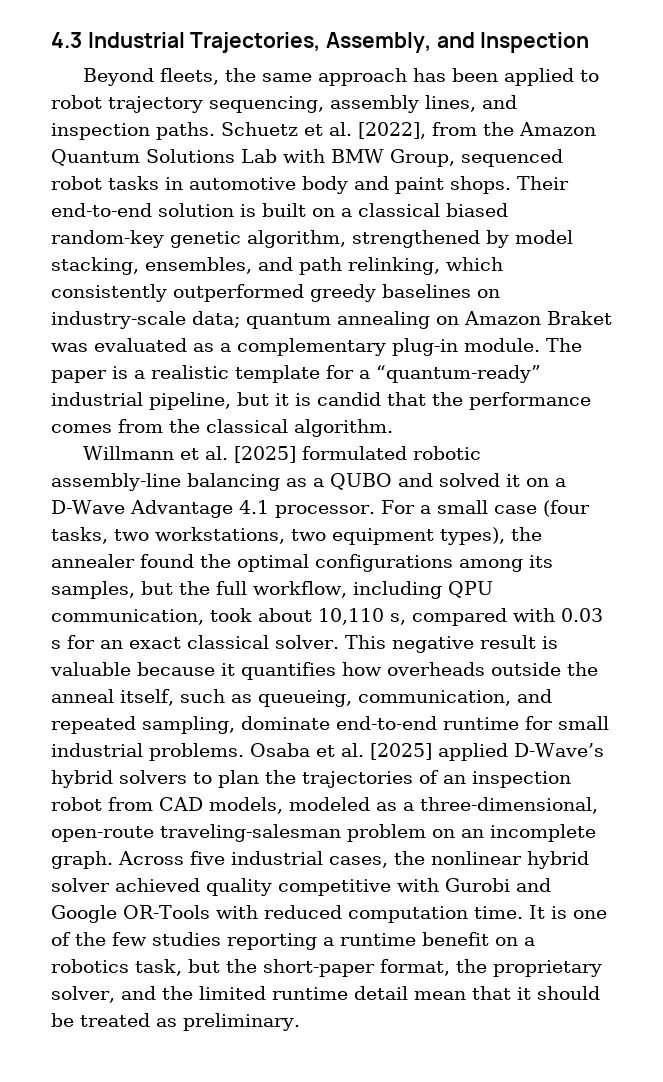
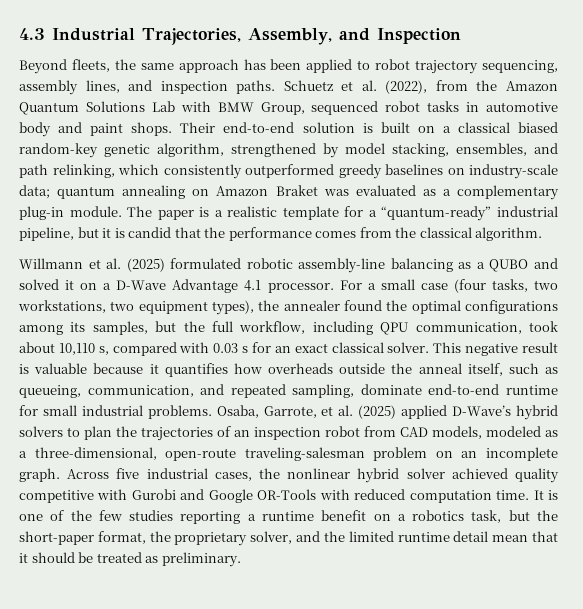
[358,122,426,139] [2022], -> [385,80,428,94] (2022),
[234,446,297,463] [2025] -> [126,258,165,272] (2025)
[250,743,432,760] Osaba et al. [2025] -> [216,405,397,419] Osaba, Garrote, et al. (2025)

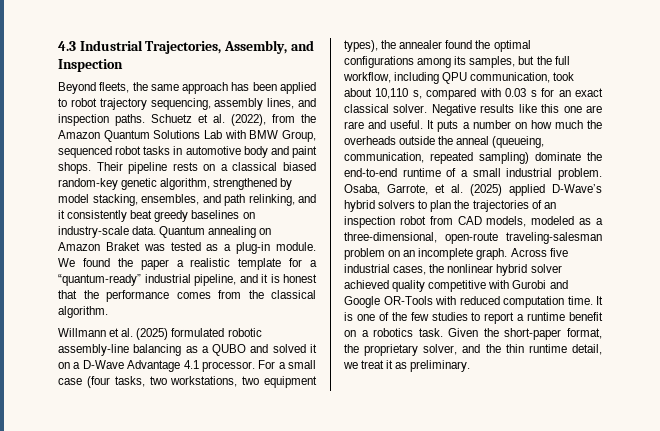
[223,122,410,133] end-to-end solution is built -> [128,162,198,174] pipeline rests
[118,164,334,179] which consistently outperformed -> [298,194,316,203] [58,210,153,222] and it consistently beat
[19,185,116,199] data; quantum -> [132,226,206,238] data. Quantum
[355,185,560,200] evaluated as a complementary -> [170,242,232,251] tested as a
[127,206,210,220] The paper is -> [58,258,169,270] We found the paper
[77,227,99,238] but -> [239,274,258,283] and
[128,227,172,238] candid -> [283,274,317,283] honest
[433,342,558,356] [19,363,559,377] [19,384,558,398] [19,405,38,416] This negative result is valuable because it quantifies how overheads outside the anneal itself, such as queueing, communication, and repeated sampling, dominate end-to-end runtime for -> [431,104,602,116] [344,120,602,132] [344,136,545,148] [344,152,602,164] [344,168,468,177] Negative results like this one are rare and useful. It puts a number on how much the overheads outside the anneal (queueing, communication, repeated sampling) dominate the end-to-end runtime of a
[147,405,212,419] problems. -> [558,168,602,180] problem.
[180,511,241,524] reporting -> [471,312,515,324] to report
[471,510,530,523] task, but -> [418,328,479,337] task. Given
[348,531,558,542] [19,552,142,563] limited runtime detail mean that it should be treated -> [505,344,602,355] [343,360,394,369] thin runtime detail, we treat it

